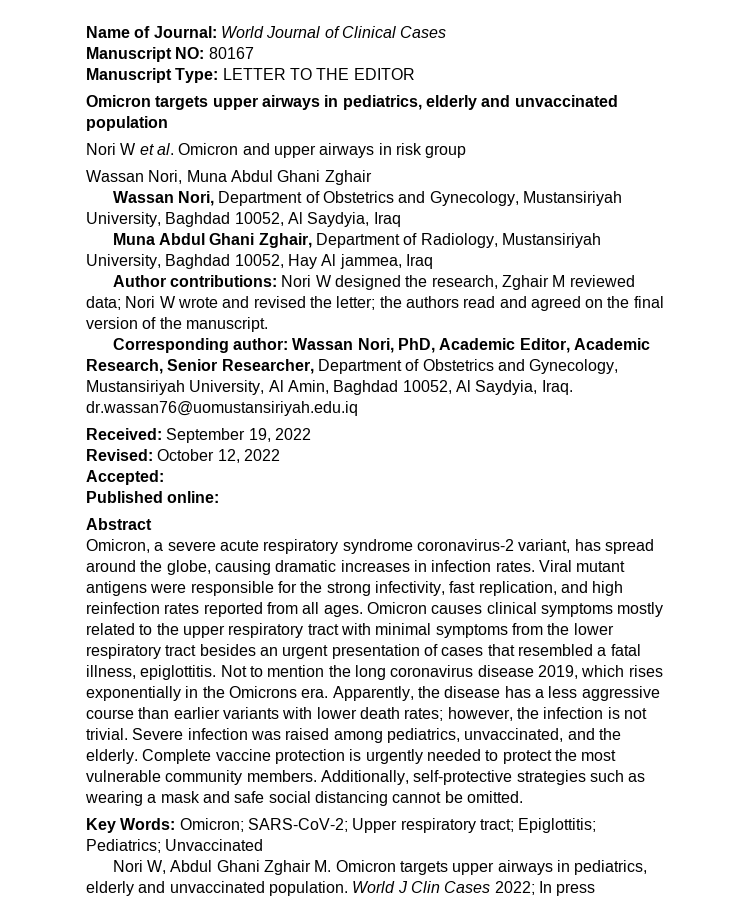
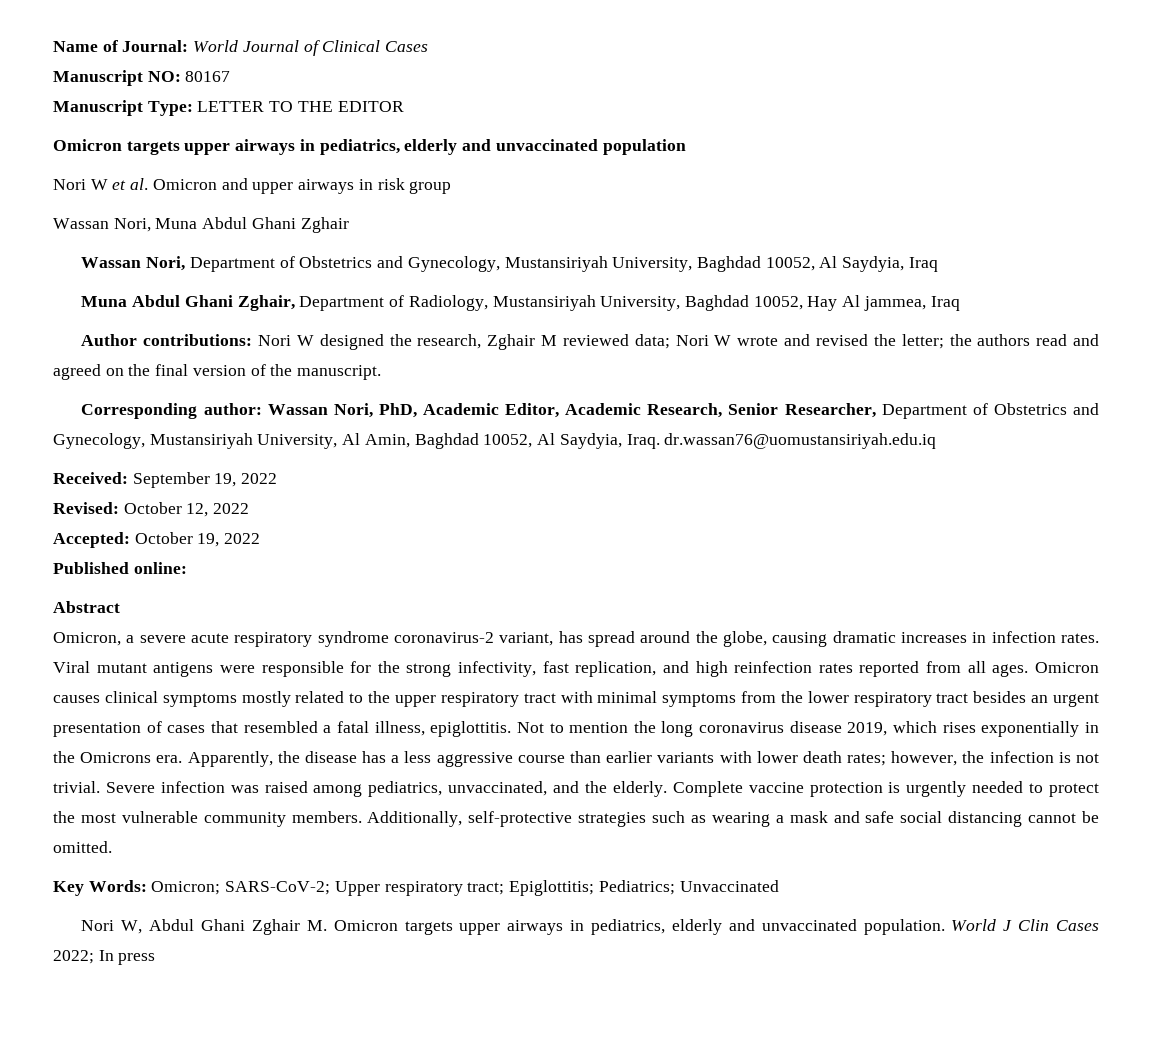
(164, 477) none -> [134,532,261,547] October 19, 2022

